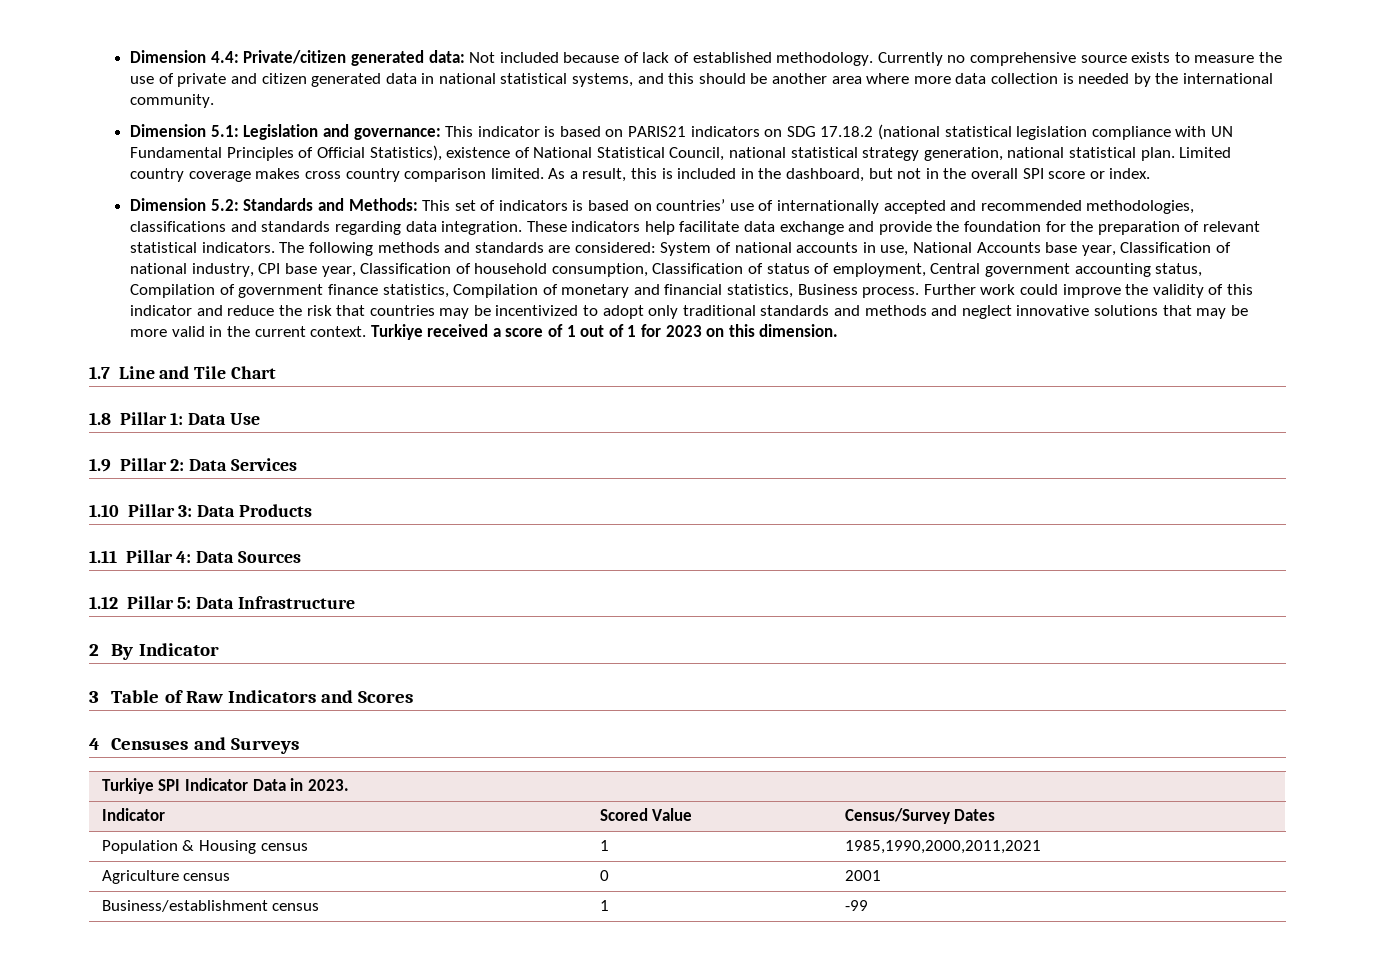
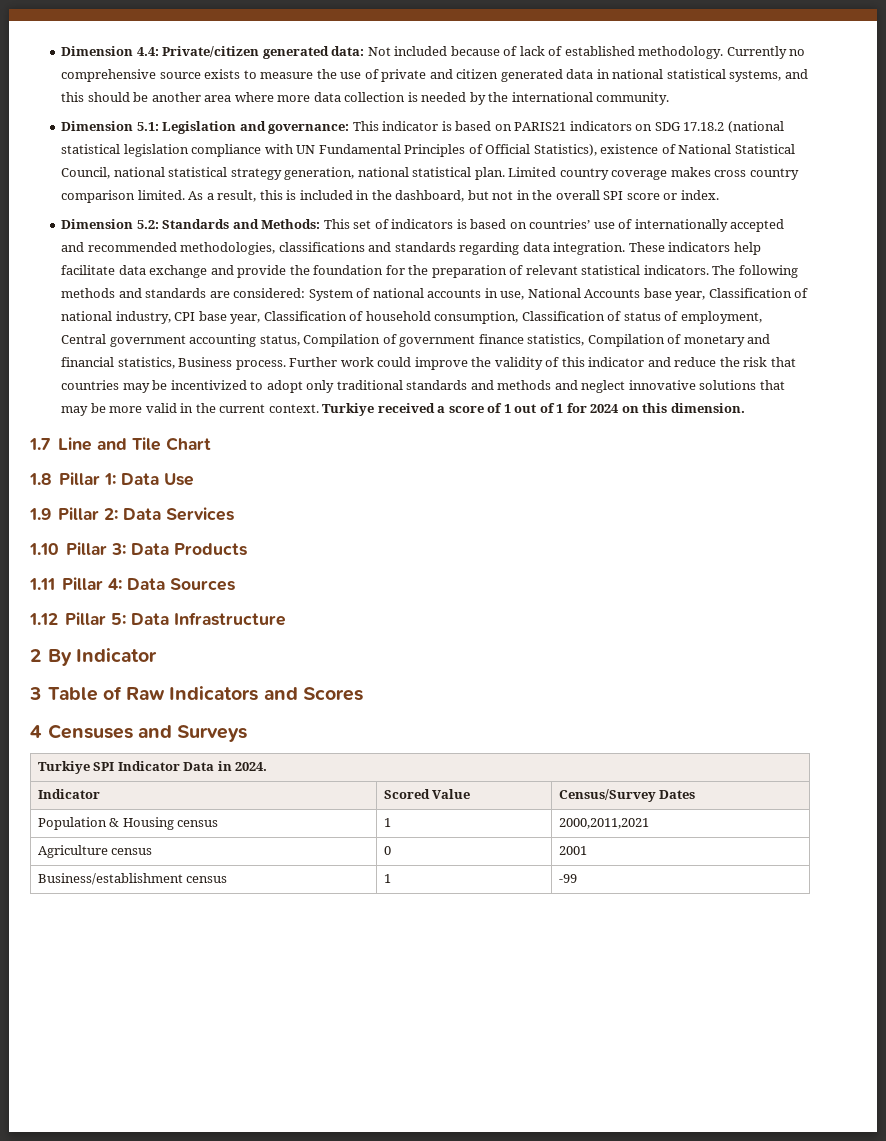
[665,325,702,337] 2023 -> [590,404,620,413] 2024
[307,779,349,791] 2023. -> [235,762,268,771] 2024.
[844,840,1041,854] 1985,1990,2000,2011,2021 -> [558,818,649,829] 2000,2011,2021

